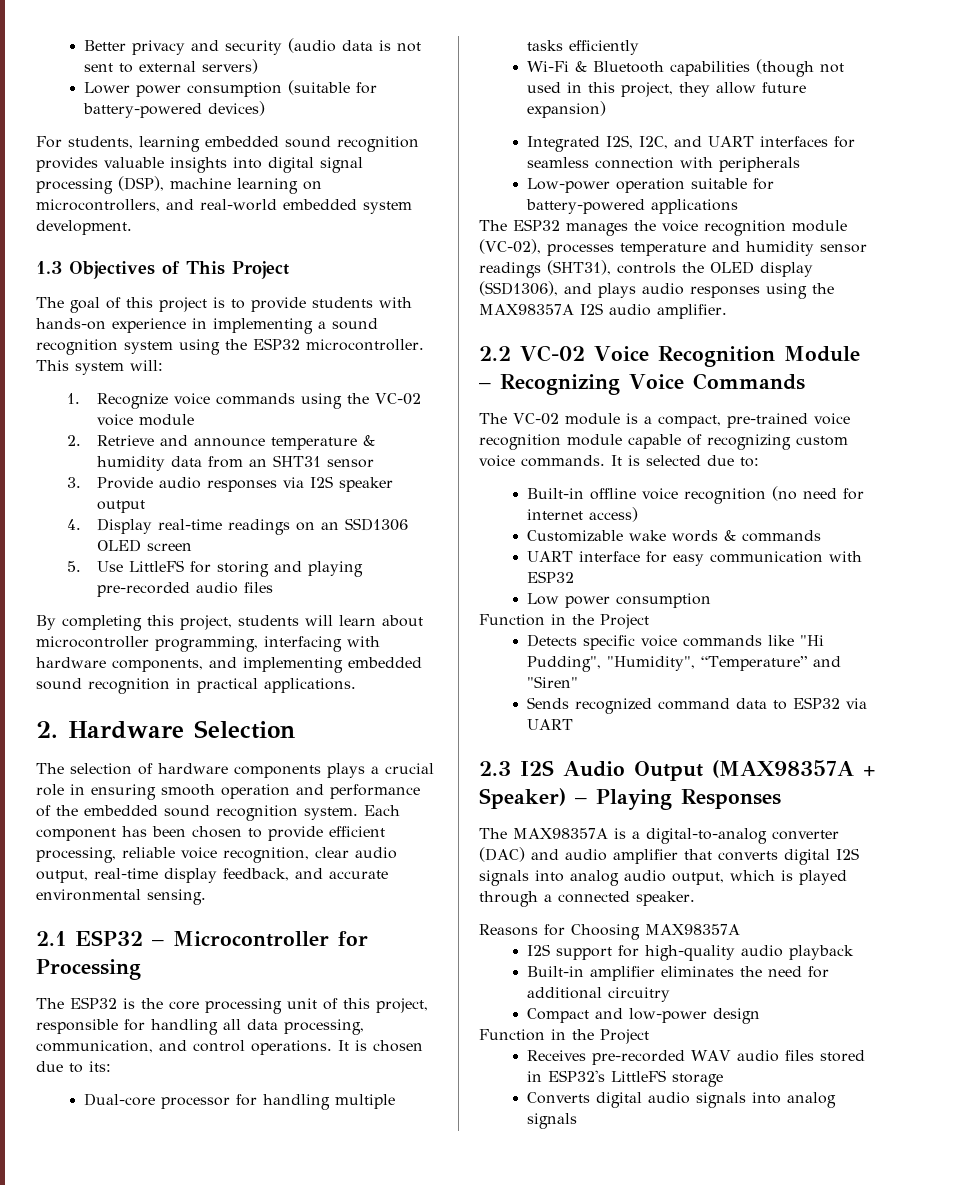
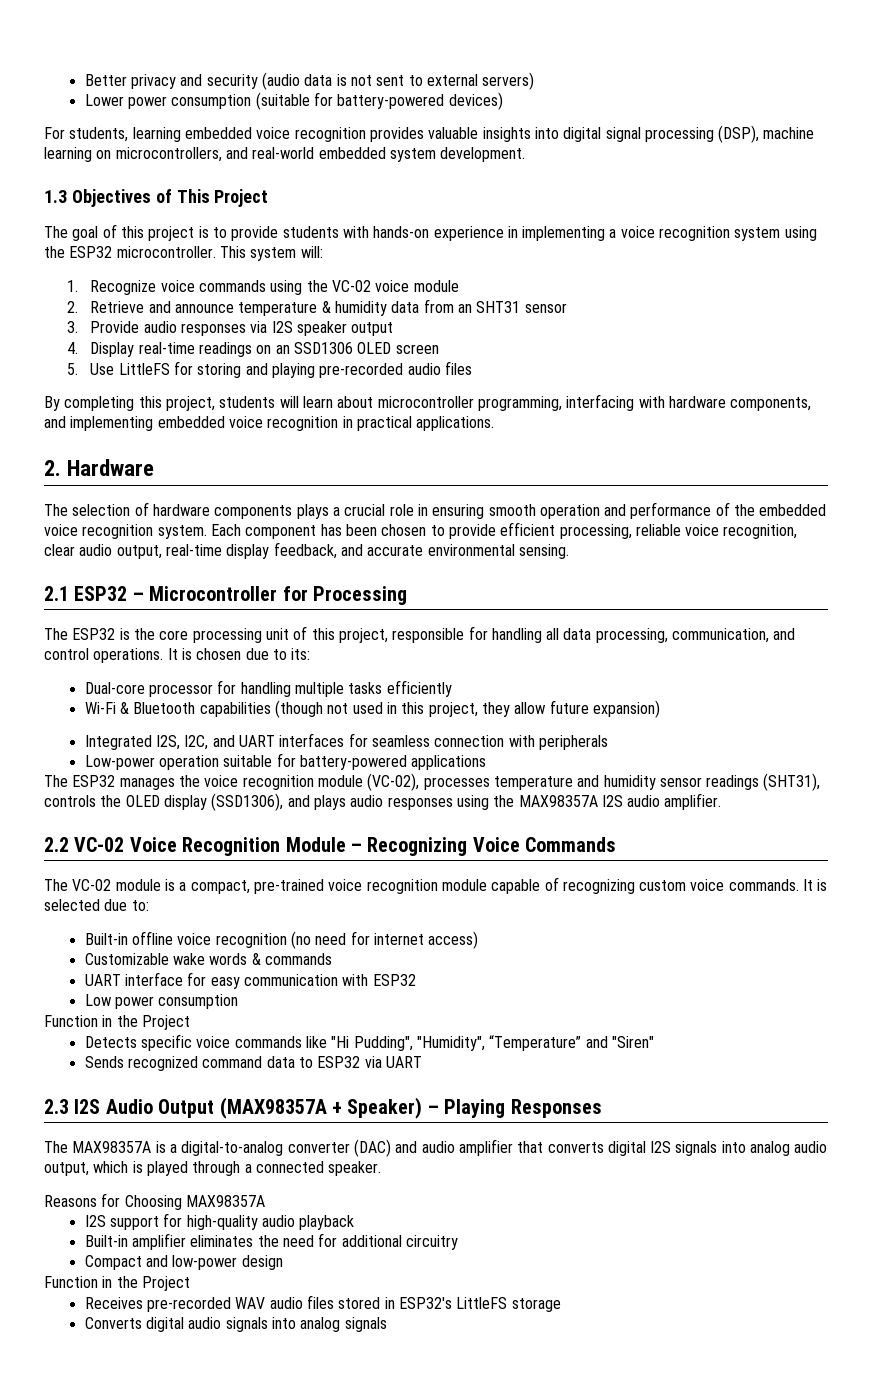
[285,136,331,148] sound -> [256,127,291,139] voice
[332,318,378,330] sound -> [620,226,655,238] voice
[36,678,82,690] sound -> [228,416,263,428] voice
[193,720,295,739] Selection -> (155, 467) none
[164,805,210,817] sound -> [44,524,78,536] voice

